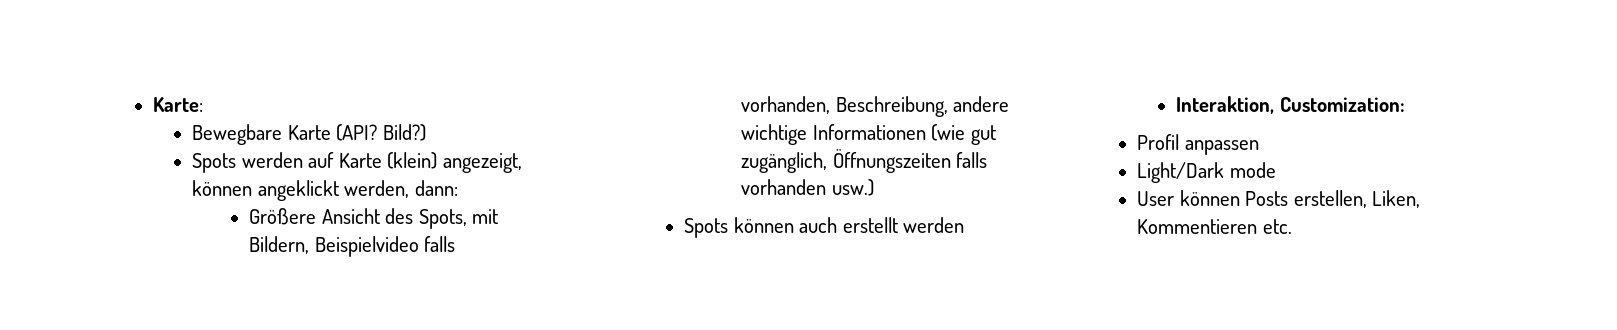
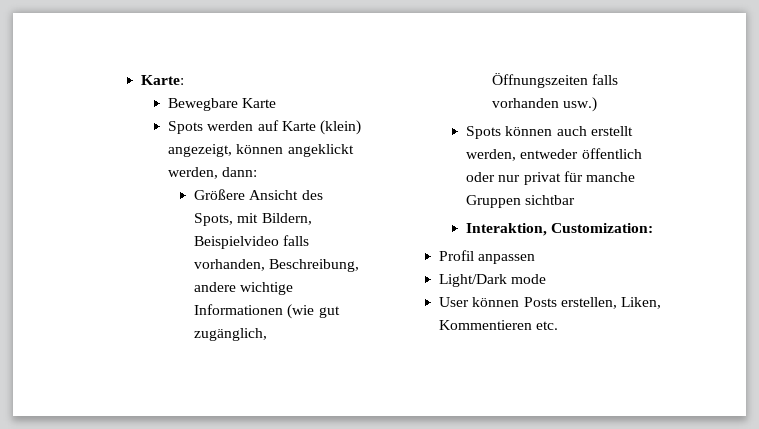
[336,124,426,141] (API? Bild?) -> (277, 103) none
[903,217,965,233] werden -> [466,148,642,161] [466,171,635,185] [466,195,576,208] werden, entweder öffentlich oder nur privat für manche Gruppen sichtbar

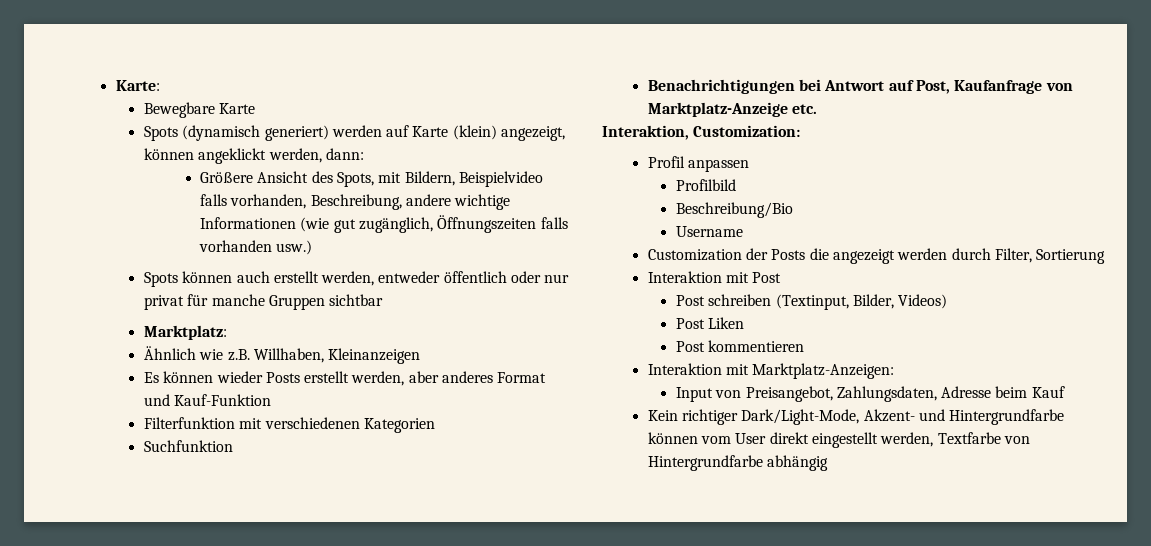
(204, 127) none -> [182,125,329,141] (dynamisch generiert)
[466,223,654,236] [439,250,536,264] [439,274,547,287] [439,297,661,309] [439,320,559,330] Interaktion, Customization: // Profil anpassen // Light/Dark mode // User können Posts erstellen, Liken, Kommentieren etc. -> [143,325,227,340] [143,346,421,364] [143,371,547,386] [143,394,272,406] [143,417,435,433] [143,440,233,452] [647,79,1073,94] [647,102,818,117] [602,125,801,140] [647,156,750,172] [675,179,736,191] [675,202,793,218] [675,226,743,237] [647,248,1106,264] [647,271,782,283] [675,294,948,310] [675,317,745,329] [675,340,805,352] [647,363,895,379] [675,386,1065,402] [647,409,1065,425] [647,432,1030,448] [647,455,829,471] Marktplatz: // Ähnlich wie z.B. Willhaben, Kleinanzeigen // Es können wieder Posts erstellt werden, aber anderes Format und Kauf-Funktion // Filterfunktion mit verschiedenen Kategorien // Suchfunktion // Benachrichtigungen bei Antwort auf Post, Kaufanfrage von Marktplatz-Anzeige etc. // Interaktion, Customization: // Profil anpassen // Profilbild // Beschreibung/Bio // Username // Customization der Posts die angezeigt werden durch Filter, Sortierung // Interaktion mit Post // Post schreiben (Textinput, Bilder, Videos) // Post Liken // Post kommentieren // Interaktion mit Marktplatz-Anzeigen: // Input von Preisangebot, Zahlungsdaten, Adresse beim Kauf // Kein richtiger Dark/Light-Mode, Akzent- und Hintergrundfarbe können vom User direkt eingestellt werden, Textfarbe von Hintergrundfarbe abhängig

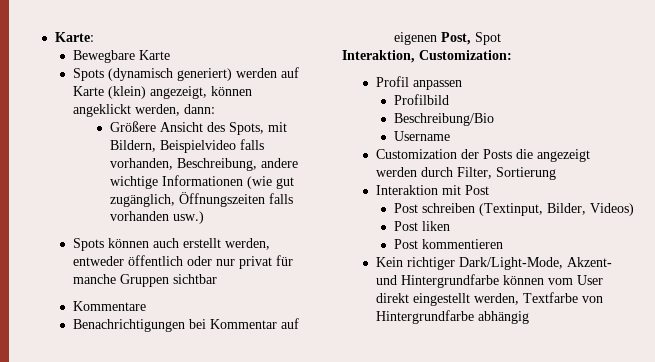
[143,325,227,340] [143,346,421,364] [143,371,547,386] [143,394,272,406] [143,417,435,433] [143,440,233,452] [647,79,1073,94] [647,102,818,117] Marktplatz: // Ähnlich wie z.B. Willhaben, Kleinanzeigen // Es können wieder Posts erstellt werden, aber anderes Format und Kauf-Funktion // Filterfunktion mit verschiedenen Kategorien // Suchfunktion // Benachrichtigungen bei Antwort auf Post, Kaufanfrage von Marktplatz-Anzeige etc. -> [72,301,146,311] [72,318,299,332] [393,32,501,45] Kommentare // Benachrichtigungen bei Kommentar auf eigenen Post, Spot
[708,317,745,329] Liken -> [421,221,450,231] liken
[647,363,895,379] [675,386,1065,402] // Interaktion mit Marktplatz-Anzeigen: // Input von Preisangebot, Zahlungsdaten, Adresse beim Kauf -> (503, 244) none

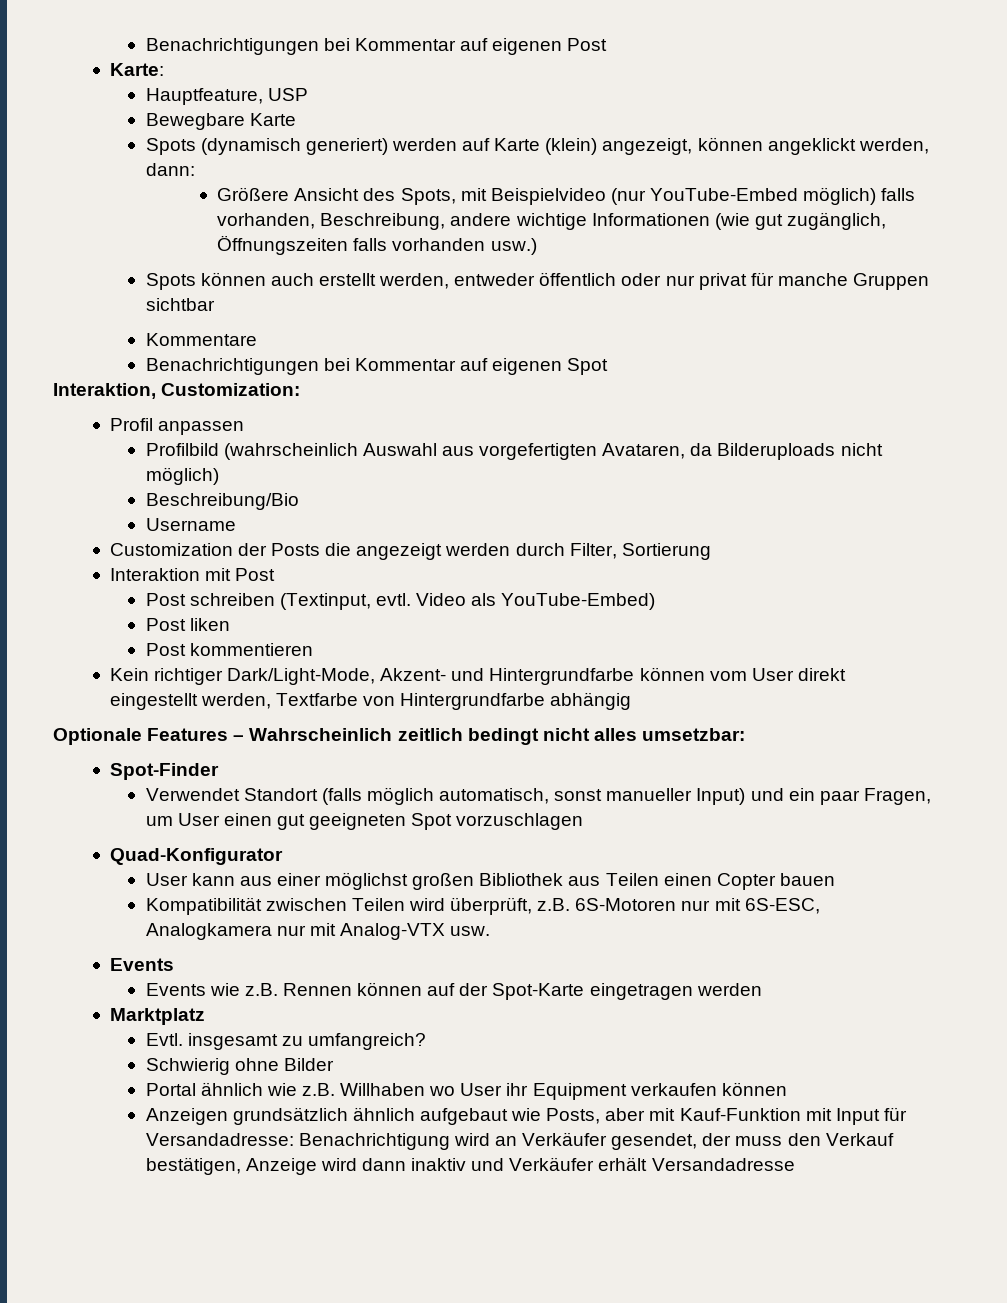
(54, 37) none -> [145,38,608,55] Benachrichtigungen bei Kommentar auf eigenen Post //
(94, 37) none -> [145,88,308,105] // Hauptfeature, USP
[109,140,236,153] Bildern, Beispielvideo -> [490,187,877,205] Beispielvideo (nur YouTube-Embed möglich)
[440,32,471,45] Post, -> (563, 366) none
(449, 99) none -> [223,443,883,460] [145,467,219,485] (wahrscheinlich Auswahl aus vorgefertigten Avataren, da Bilderuploads nicht möglich)
[546,203,634,216] Bilder, Videos) -> [375,593,656,610] evtl. Video als YouTube-Embed)
(529, 317) none -> [53,728,746,745] [109,763,219,780] [145,787,931,805] [145,813,584,830] [109,848,283,865] [145,872,835,890] [145,897,820,915] [145,923,491,940] [109,958,174,971] [145,982,762,1000] [109,1008,205,1025] [145,1033,426,1050] [145,1058,334,1075] [145,1082,787,1100] [145,1107,907,1125] [145,1132,894,1150] [145,1157,795,1175] // Optionale Features – Wahrscheinlich zeitlich bedingt nicht alles umsetzbar: // Spot-Finder // Verwendet Standort (falls möglich automatisch, sonst manueller Input) und ein paar Fragen, um User einen gut geeigneten Spot vorzuschlagen // Quad-Konfigurator // User kann aus einer möglichst großen Bibliothek aus Teilen einen Copter bauen // Kompatibilität zwischen Teilen wird überprüft, z.B. 6S-Motoren nur mit 6S-ESC, Analogkamera nur mit Analog-VTX usw. // Events // Events wie z.B. Rennen können auf der Spot-Karte eingetragen werden // Marktplatz // Evtl. insgesamt zu umfangreich? // Schwierig ohne Bilder // Portal ähnlich wie z.B. Willhaben wo User ihr Equipment verkaufen können // Anzeigen grundsätzlich ähnlich aufgebaut wie Posts, aber mit Kauf-Funktion mit Input für Versandadresse: Benachrichtigung wird an Verkäufer gesendet, der muss den Verkauf bestätigen, Anzeige wird dann inaktiv und Verkäufer erhält Versandadresse

